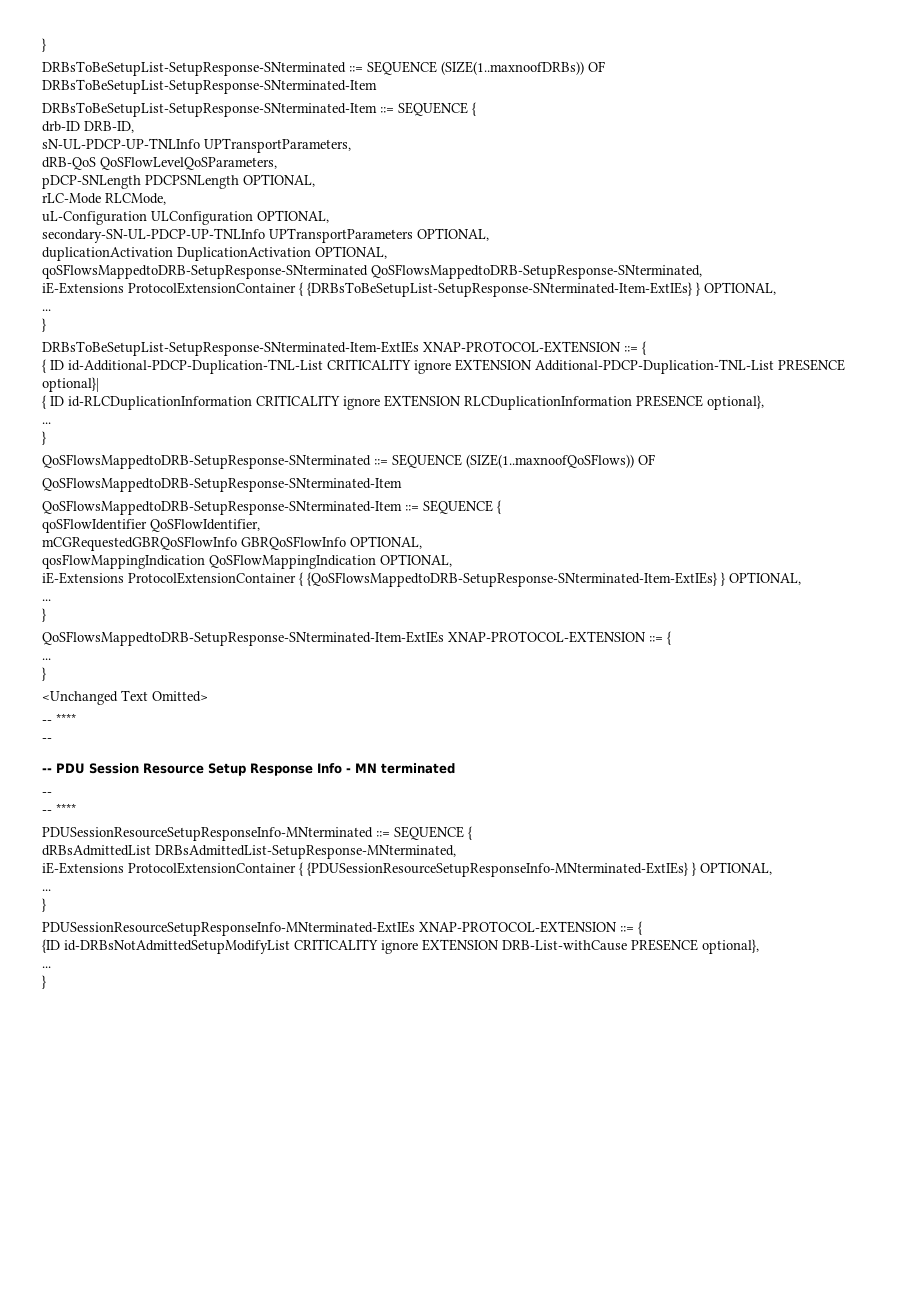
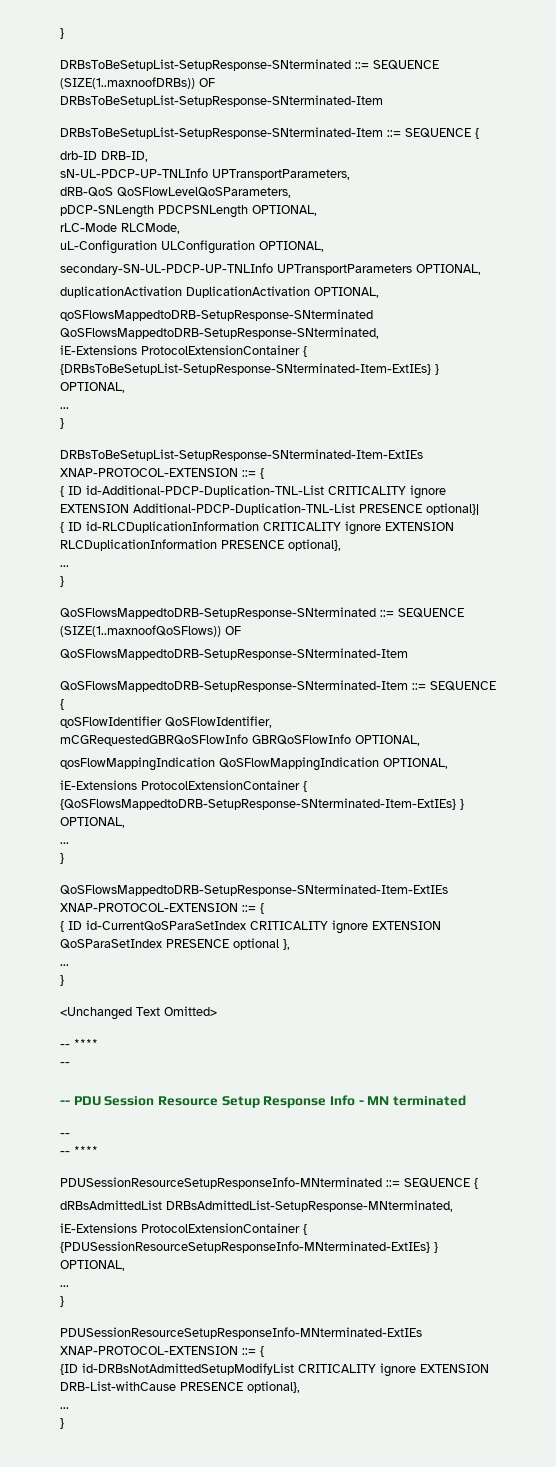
(671, 638) none -> [60,920,441,934] [60,938,290,950] // { ID id-CurrentQoSParaSetIndex CRITICALITY ignore EXTENSION QoSParaSetIndex PRESENCE optional },

